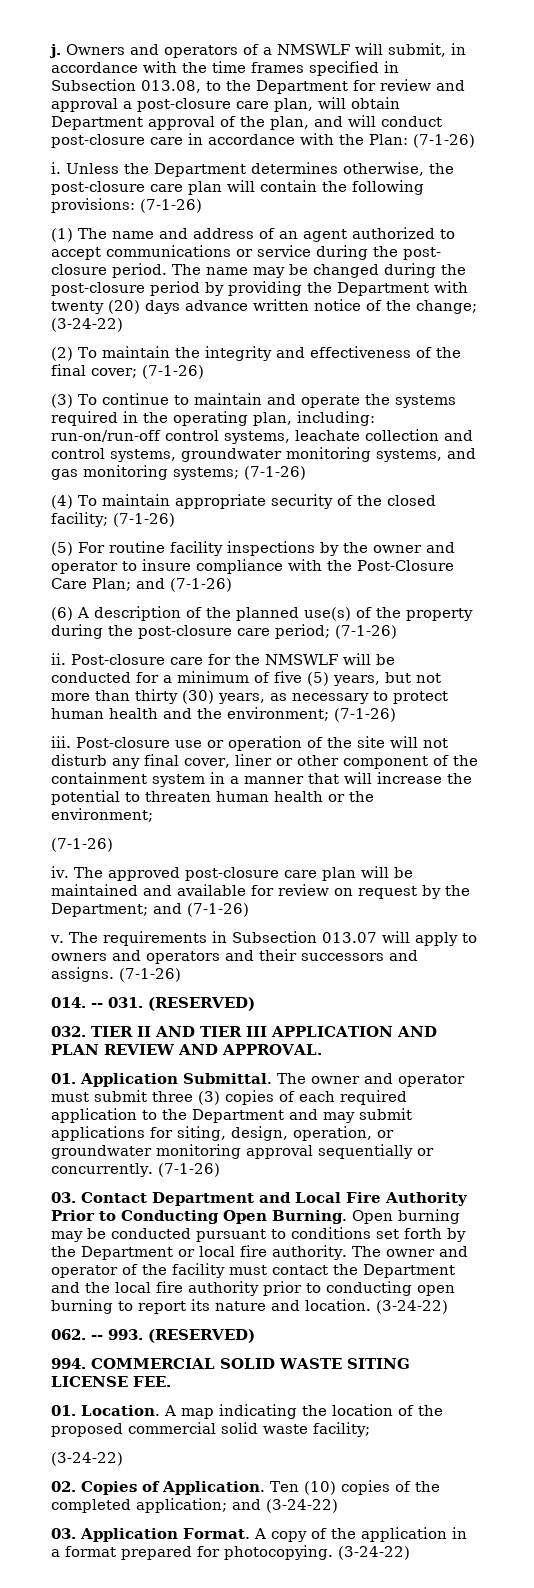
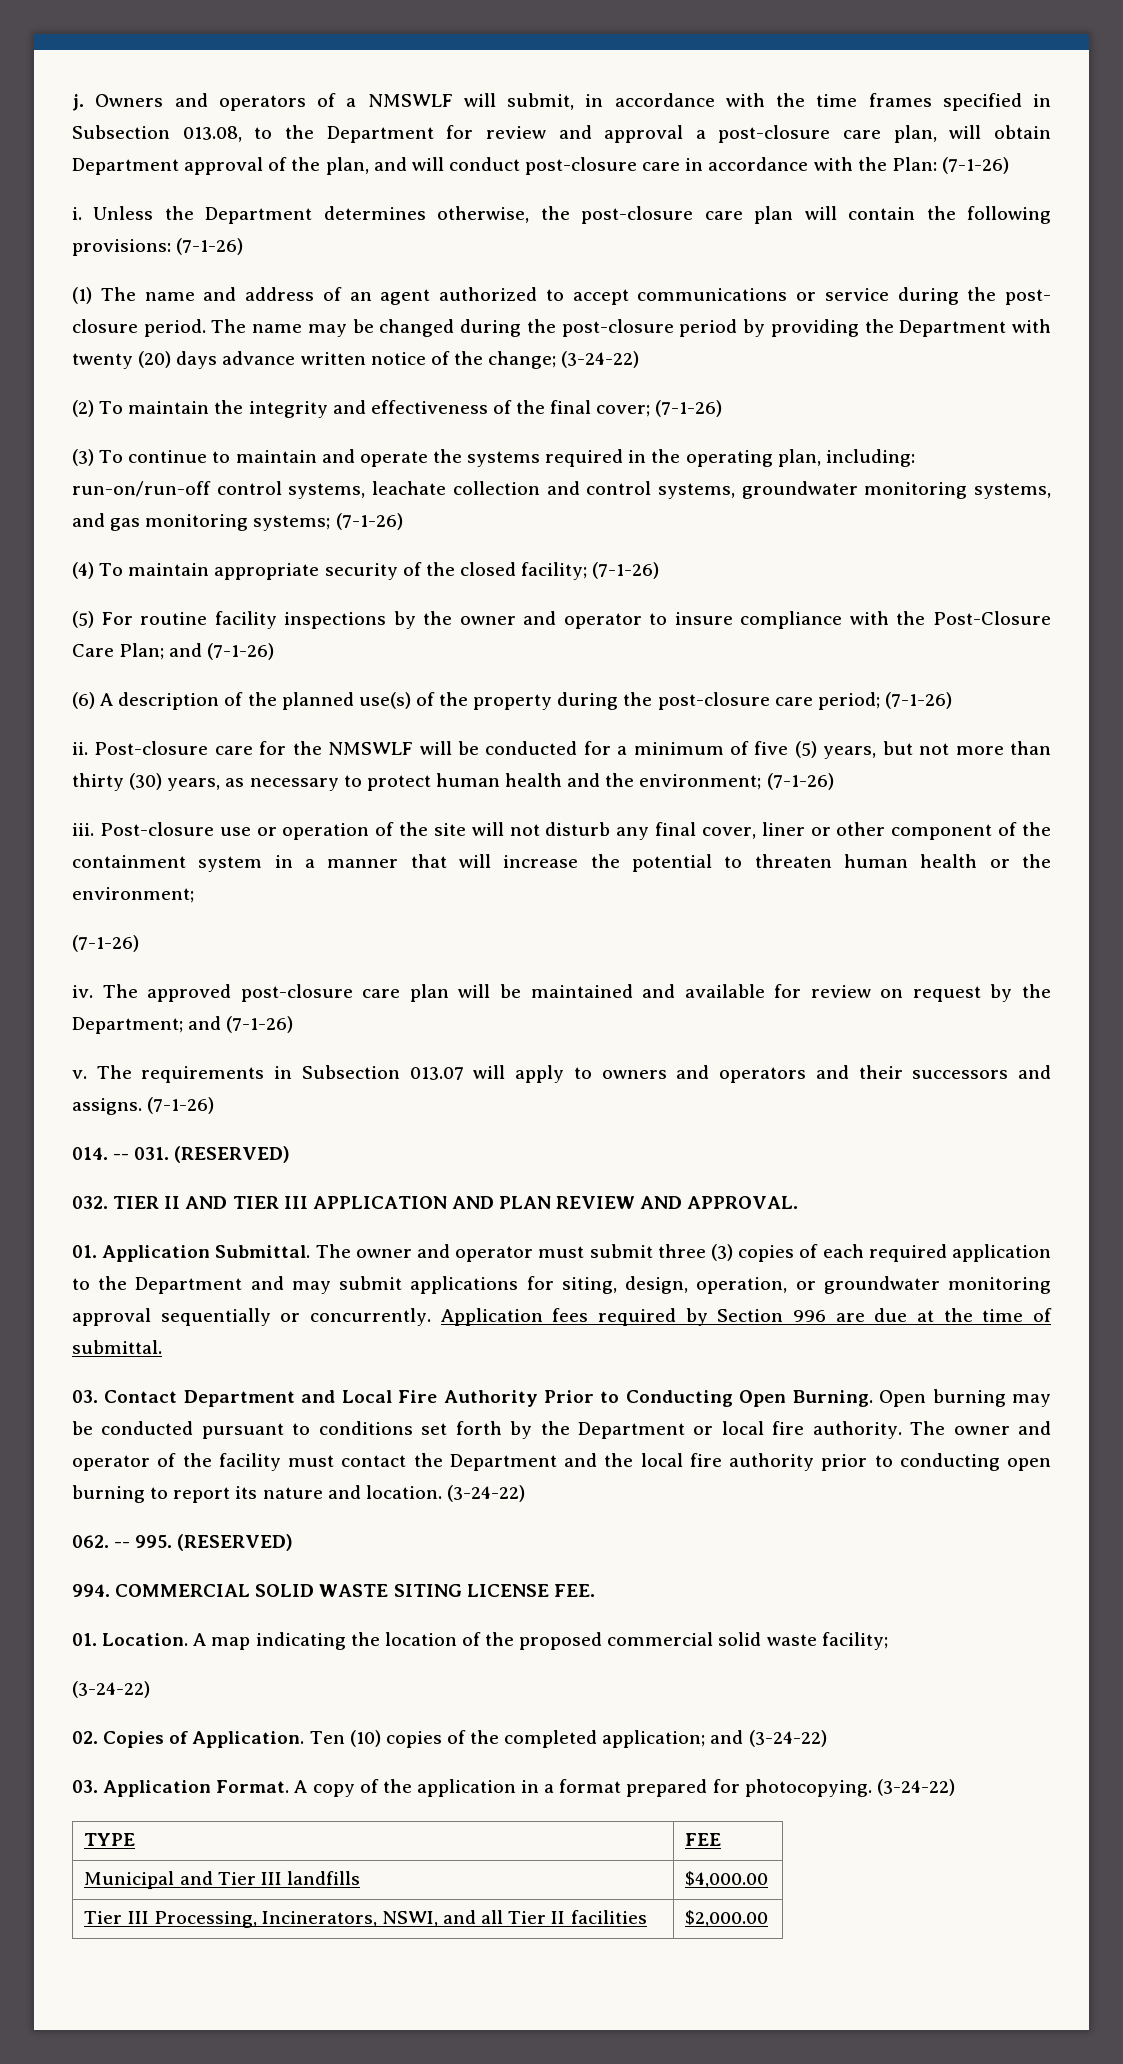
[157,1163,220,1177] (7-1-26) -> [440,1308,1052,1326] [72,1340,162,1354] Application fees required by Section 996 are due at the time of submittal.
[108,1329,143,1340] 993. -> [135,1535,173,1548] 995.
(410, 1553) none -> [84,1833,136,1846] [685,1833,722,1846] [84,1871,360,1889] [685,1871,769,1888] [84,1910,647,1928] [685,1910,769,1927] // TYPE | FEE // Municipal and Tier III landfills | $4,000.00 // Tier III Processing, Incinerators, NSWI, and all Tier II facilities | $2,000.00

